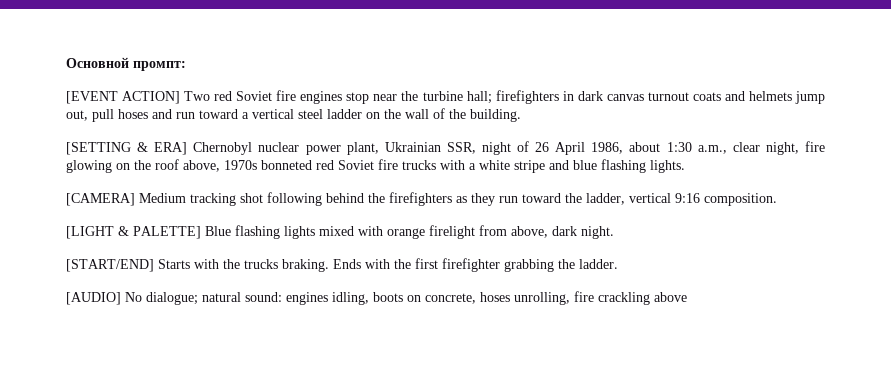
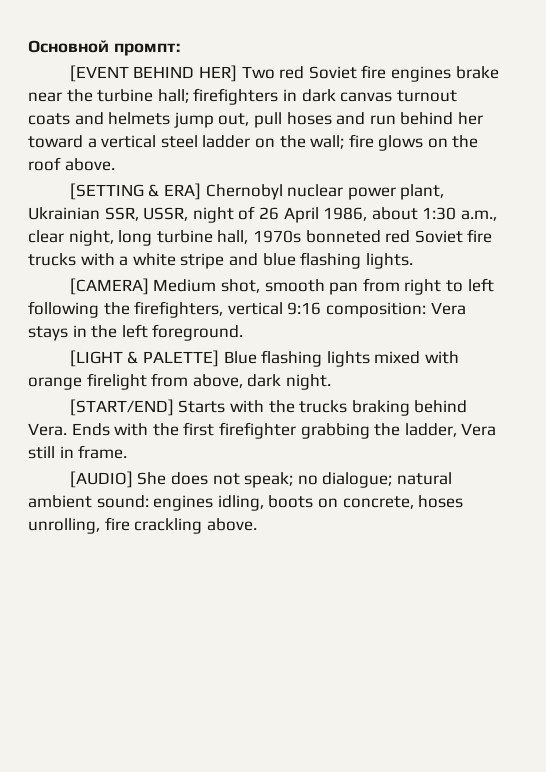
[122,91,181,104] ACTION] -> [133,65,237,82] BEHIND HER]
[346,92,370,104] stop -> [455,66,499,79] brake
(195, 115) none -> [400,112,483,125] behind her
[405,108,521,122] wall of the building. -> [310,134,479,151] [28,157,115,171] wall; fire glows on the roof above.
(476, 148) none -> [143,207,189,221] USSR,
[804,141,825,152] [66,159,220,173] fire glowing on the roof above, -> [118,230,249,246] long turbine hall,
[190,192,777,206] tracking shot following behind the firefighters as they run toward the ladder, vertical 9:16 composition. -> [220,278,494,295] [28,301,466,318] [28,324,244,341] shot, smooth pan from right to left following the firefighters, vertical 9:16 composition: Vera stays in the left foreground.
[282,259,329,272] braking. -> [351,400,468,416] [28,423,67,436] braking behind Vera.
[579,259,618,269] [66,292,142,305] ladder. // [AUDIO] No -> [404,423,497,437] [28,445,128,459] [69,471,318,488] ladder, Vera still in frame. // [AUDIO] She does not speak; no
(241, 297) none -> [28,495,92,508] ambient
[654,292,687,302] above -> [206,518,257,531] above.

